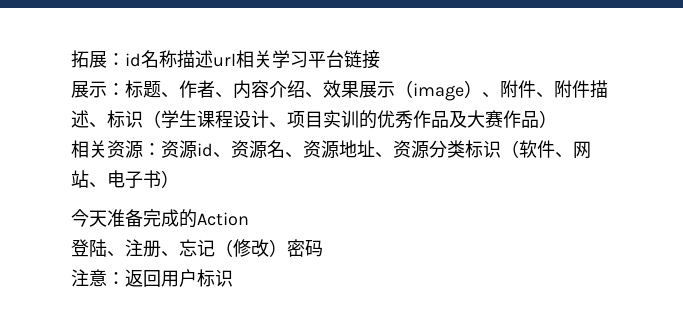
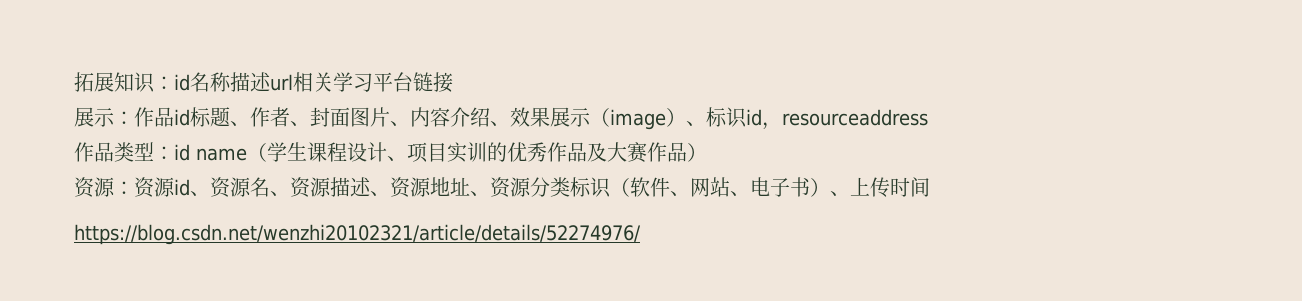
(107, 59) none -> [114,72,155,93] 知识
(125, 89) none -> [134,107,190,127] 作品id
(233, 95) none -> [310,107,410,127] 封面图片、
[500,80,608,98] [71,110,143,128] 附件、附件描述、标识 -> [706,107,928,130] [74,142,247,162] 标识id，resourceaddress // 作品类型：id name
[71,140,107,158] 相关 -> (707, 152) none
(339, 149) none -> [330,177,431,198] 描述、资源
[71,209,249,228] [71,239,323,257] [71,269,233,287] // 今天准备完成的Action // 登陆、注册、忘记（修改）密码 // 注意：返回用户标识 -> [830,177,930,197] [74,224,641,245] 、上传时间 // https://blog.csdn.net/wenzhi20102321/article/details/52274976/

